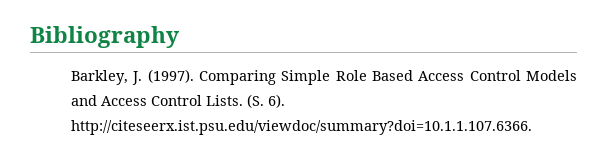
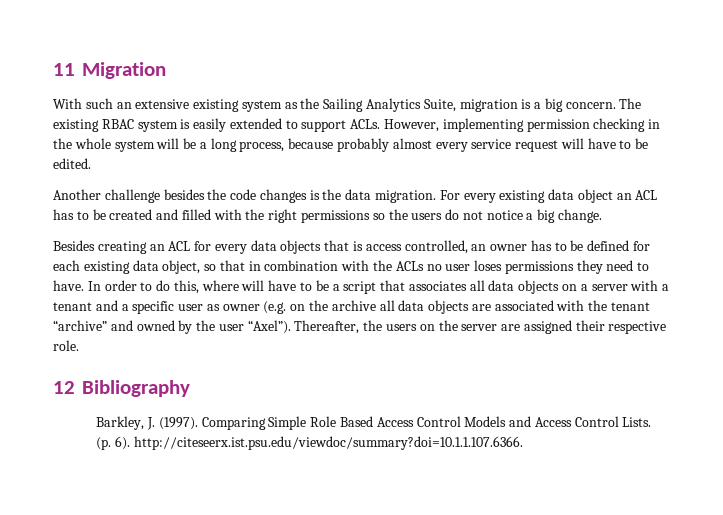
(30, 37) none -> [53,62,166,79] [53,98,642,112] [53,118,661,132] [53,138,649,152] [53,158,91,169] [53,189,658,203] [53,209,603,223] [53,240,651,254] [53,260,650,274] [53,280,670,294] [53,300,651,314] [53,320,667,334] [53,340,79,351] [53,381,75,394] 11 Migration // With such an extensive existing system as the Sailing Analytics Suite, migration is a big concern. The existing RBAC system is easily extended to support ACLs. However, implementing permission checking in the whole system will be a long process, because probably almost every service request will have to be edited. // Another challenge besides the code changes is the data migration. For every existing data object an ACL has to be created and filled with the right permissions so the users do not notice a big change. // Besides creating an ACL for every data objects that is access controlled, an owner has to be defined for each existing data object, so that in combination with the ACLs no user loses permissions they need to have. In order to do this, where will have to be a script that associates all data objects on a server with a tenant and a specific user as owner (e.g. on the archive all data objects are associated with the tenant “archive” and owned by the user “Axel”). Thereafter, the users on the server are assigned their respective role. // 12
[246,94,264,108] (S. -> [96,437,112,450] (p.

